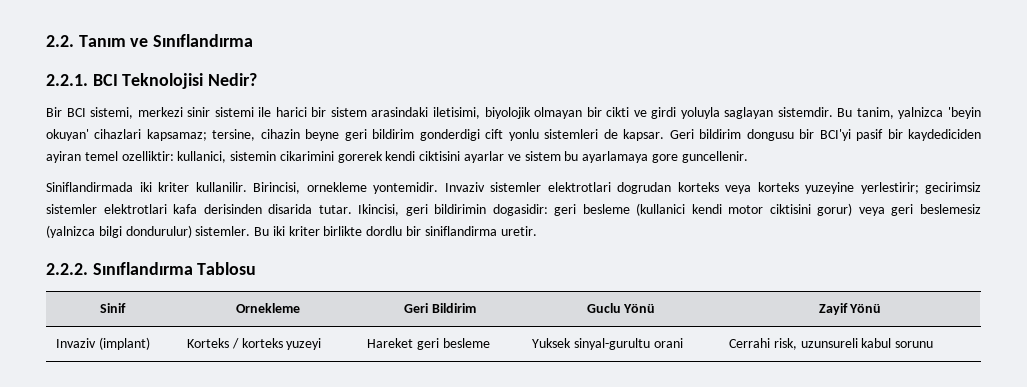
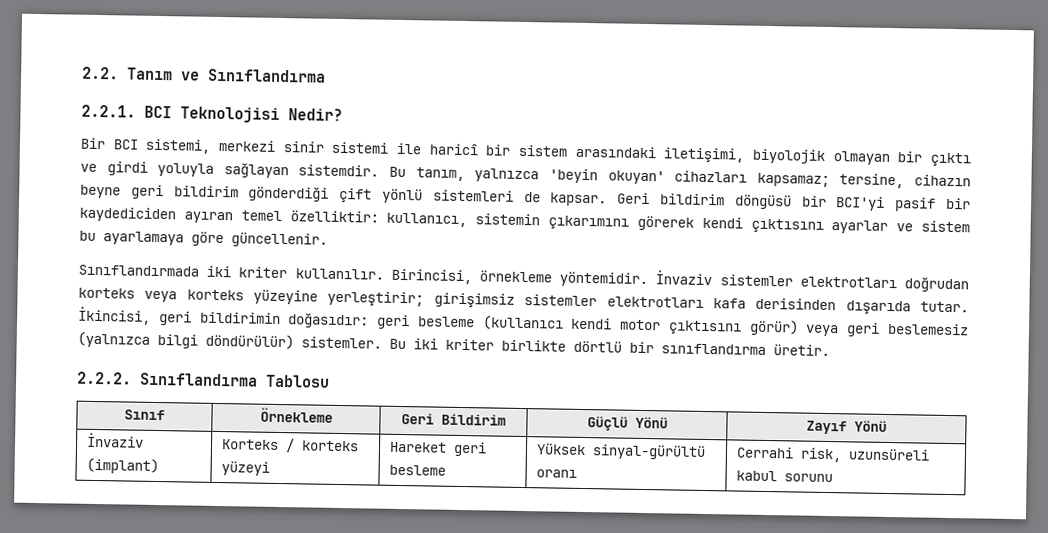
[275,107,307,117] harici -> [428,143,478,156] haricî
[371,107,480,119] arasindaki iletisimi, -> [574,145,745,163] arasındaki iletişimi,
[606,107,630,117] cikti -> [929,152,971,167] çıktı
[724,107,774,119] saglayan -> [223,163,289,179] sağlayan
[856,107,944,119] tanim, yalnizca -> [415,167,540,183] tanım, yalnızca
[94,129,142,139] cihazlari -> [674,170,748,183] cihazları
[260,129,300,139] cihazin -> [914,174,972,187] cihazın
[419,129,539,141] gonderdigi cift yonlu -> [248,186,423,204] gönderdiği çift yönlü
[746,129,794,141] dongusu -> [733,194,792,210] döngüsü
[46,151,461,163] ayiran temel ozelliktir: kullanici, sistemin cikarimini gorerek kendi ciktisini -> [183,210,824,233] ayıran temel özelliktir: kullanıcı, sistemin çıkarımını görerek kendi çıktısını
[651,151,748,163] [46,182,981,194] [46,204,400,216] gore guncellenir. // Siniflandirmada iki kriter kullanilir. Birincisi, ornekleme yontemidir. Invaziv sistemler elektrotlari dogrudan korteks veya korteks yuzeyine yerlestirir; gecirimsiz sistemler elektrotlari kafa derisinden disarida tutar. Ikincisi, -> [191,231,328,248] [78,264,970,293] [78,287,970,315] [78,306,151,325] göre güncellenir. // Sınıflandırmada iki kriter kullanılır. Birincisi, örnekleme yöntemidir. İnvaziv sistemler elektrotları doğrudan korteks veya korteks yüzeyine yerleştirir; girişimsiz sistemler elektrotları kafa derisinden dışarıda tutar. İkincisi,
[492,203,686,216] dogasidir: geri besleme (kullanici -> [287,313,564,331] doğasıdır: geri besleme (kullanıcı
[769,203,853,216] ciktisini gorur) -> [667,319,799,336] çıktısını görür)
[46,225,192,238] (yalnizca bilgi dondurulur) -> [77,331,294,350] (yalnızca bilgi döndürülür)
[366,226,537,236] dordlu bir siniflandirma uretir. -> [573,340,830,357] dörtlü bir sınıflandırma üretir.
[99,303,126,313] [235,303,300,313] Sinif | Ornekleme -> [124,409,165,421] [259,407,333,423] Sınıf | Örnekleme
[586,303,621,313] Guclu -> [586,416,628,431] Güçlü
[818,303,848,315] Zayif -> [806,420,847,435] Zayıf
[56,338,97,348] Invaziv -> [85,432,144,448] İnvaziv
[286,338,322,350] yuzeyi -> [220,461,270,476] yüzeyi
[532,338,683,350] Yuksek sinyal-gurultu orani -> [535,443,706,460] [535,469,577,478] Yüksek sinyal-gürültü oranı
[800,338,858,348] uzunsureli -> [847,448,930,461] uzunsüreli

